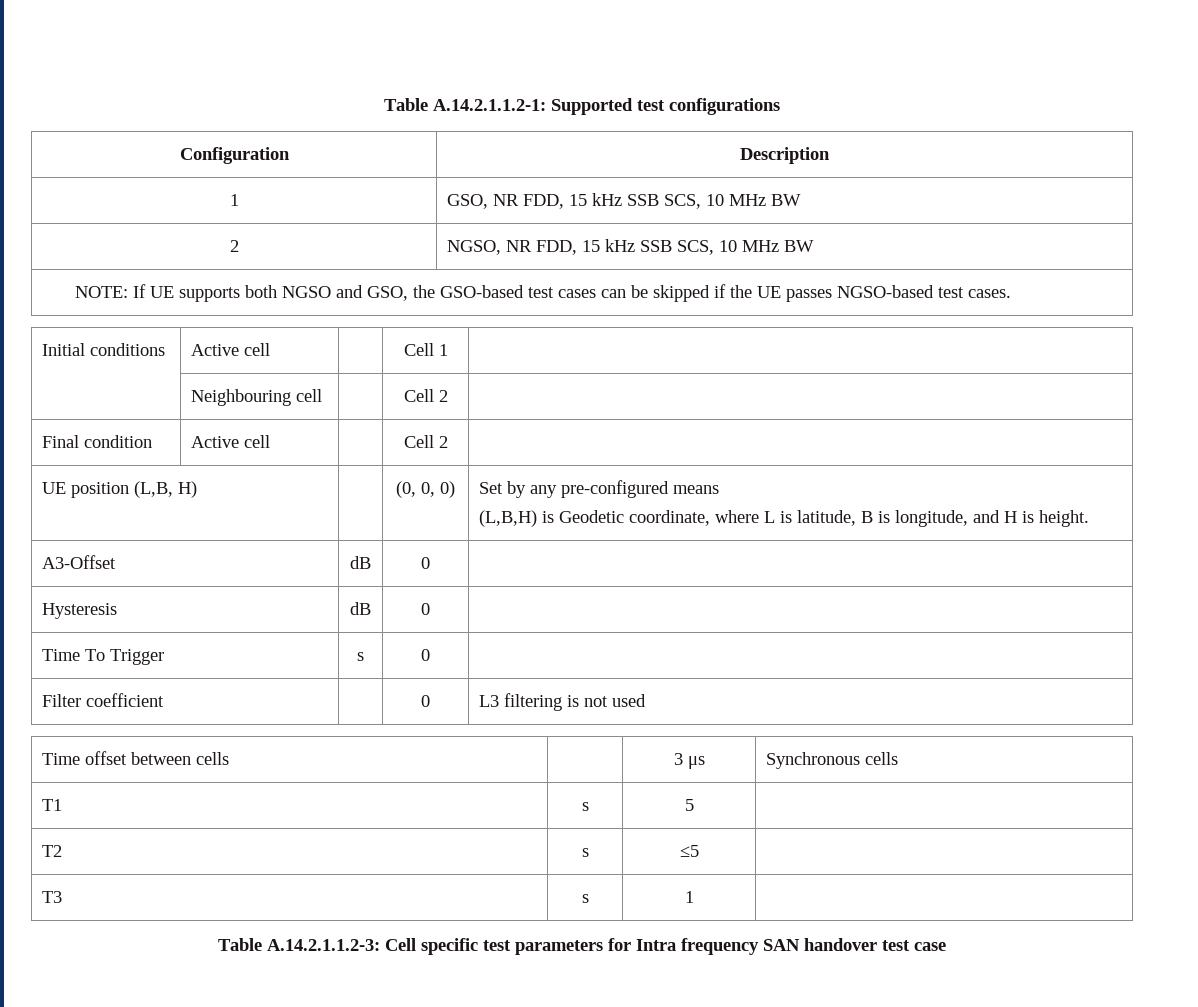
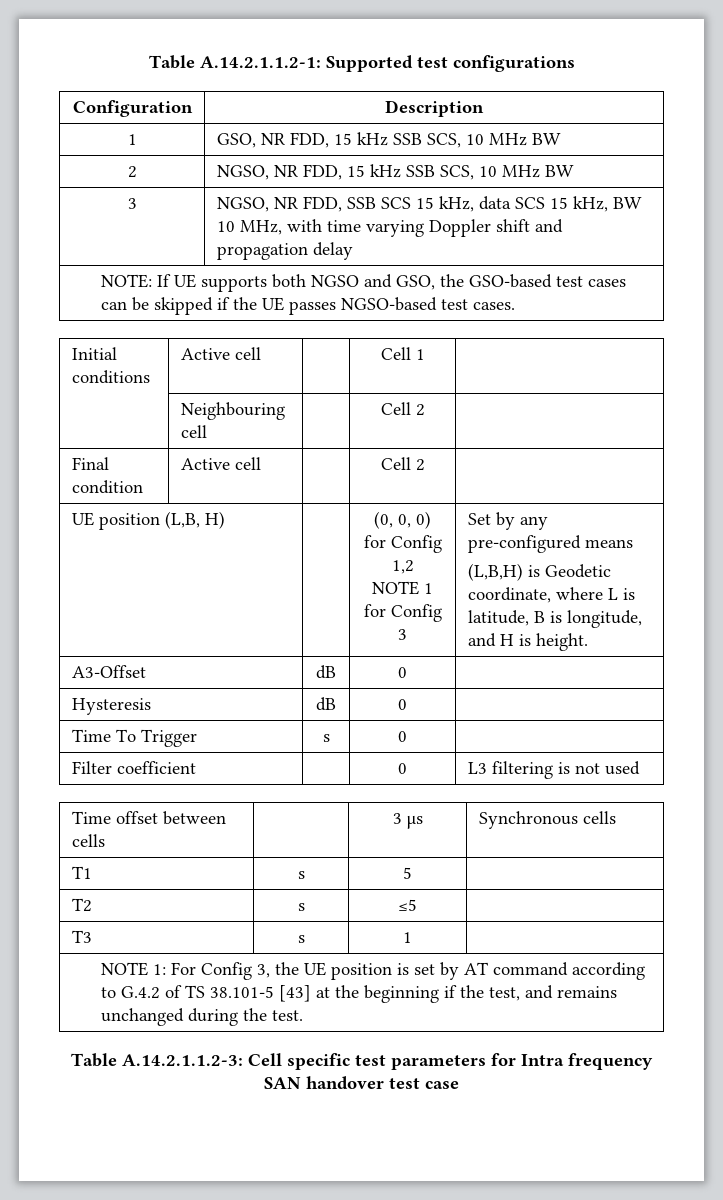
(814, 246) none -> [127,198,137,209] [216,196,642,212] [216,219,563,237] [216,242,353,260] // 3 | NGSO, NR FDD, SSB SCS 15 kHz, data SCS 15 kHz, BW 10 MHz, with time varying Doppler shift and propagation delay
(455, 489) none -> [363,535,442,553] [391,560,414,574] [372,581,433,595] [363,604,442,622] [398,629,407,640] for Config 1,2 // NOTE 1 for Config 3
(694, 897) none -> [100,962,645,980] [100,985,617,1003] [100,1008,303,1026] // NOTE 1: For Config 3, the UE position is set by AT command according to G.4.2 of TS 38.101-5 [43] at the beginning if the test, and remains unchanged during the test.

